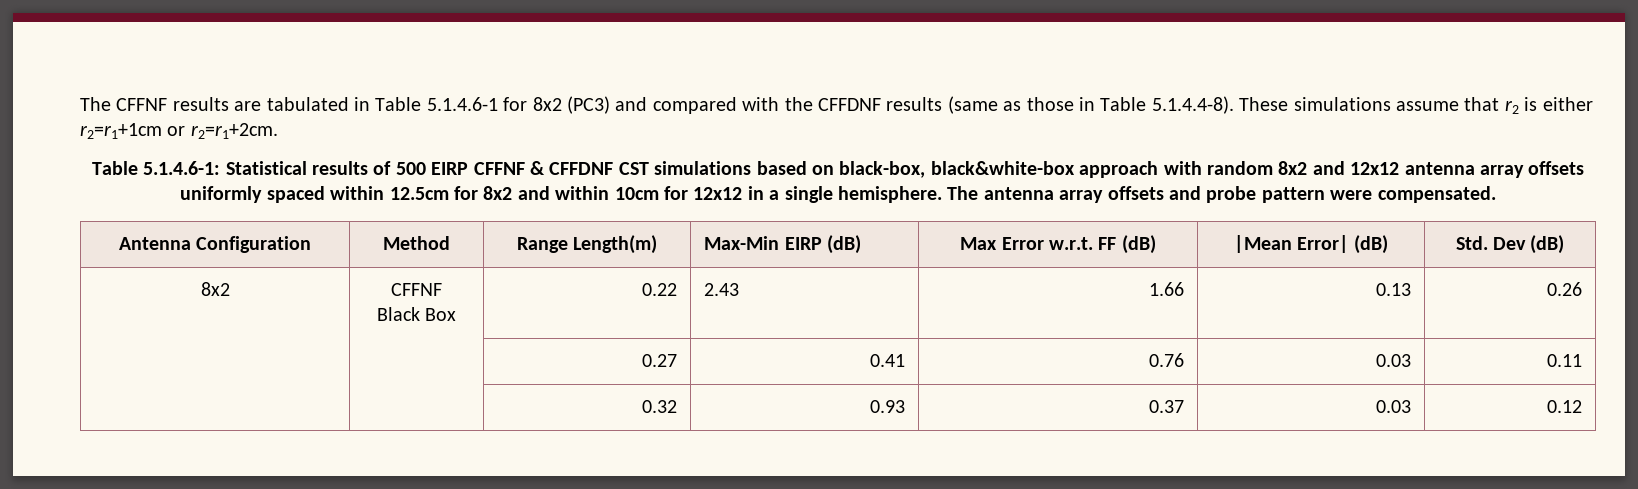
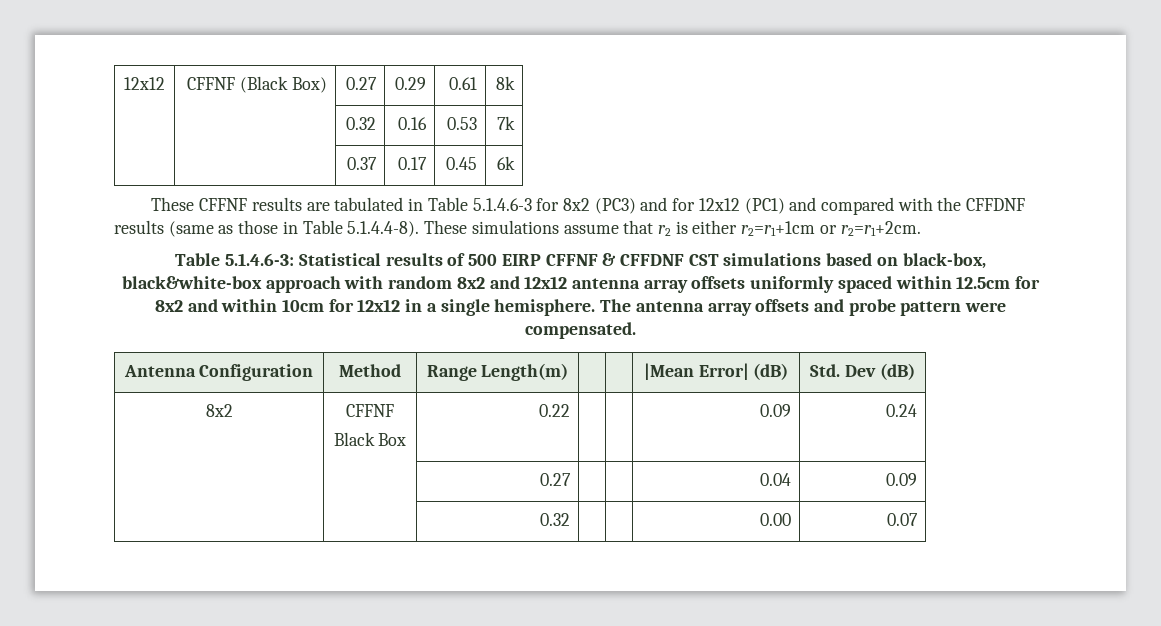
[80,97,111,111] The -> [124,77,165,90] [187,76,327,93] [345,77,377,90] [394,77,426,90] [448,77,477,90] [495,76,515,90] [345,117,376,130] [397,117,427,130] [446,117,477,130] [496,116,515,130] [346,157,377,170] [397,157,427,170] [445,157,477,170] [496,156,515,170] [151,197,195,211] 12x12 | CFFNF (Black Box) | 0.27 | 0.29 | 0.61 | 8k // | | 0.32 | 0.16 | 0.53 | 7k // | | 0.37 | 0.17 | 0.45 | 6k // These
[426,97,498,111] 5.1.4.6-1 -> [472,198,532,211] 5.1.4.6-3
(648, 104) none -> [672,197,817,214] for 12x12 (PC1) and
[143,161,221,175] 5.1.4.6-1: -> [225,253,295,266] 5.1.4.6-3:
[704,235,862,254] [960,235,1156,254] Max-Min EIRP (dB) | Max Error w.r.t. FF (dB) -> (569, 372) |
[704,283,740,296] [1148,282,1184,296] [1375,283,1411,296] [1546,282,1582,296] [641,354,677,367] [869,354,905,367] [1148,353,1184,367] [1375,354,1411,367] [1546,354,1582,367] [641,400,677,413] [869,400,905,413] [1148,400,1184,413] [1375,400,1411,413] [1546,400,1582,413] 2.43 | 1.66 | 0.13 | 0.26 // | | 0.27 | 0.41 | 0.76 | 0.03 | 0.11 // | | 0.32 | 0.93 | 0.37 | 0.03 | 0.12 -> [759,404,791,417] [885,404,917,417] [539,473,571,486] [759,473,791,486] [885,473,917,486] [539,513,570,526] [759,513,791,526] [886,513,918,526] | | 0.09 | 0.24 // | | 0.27 | | | 0.04 | 0.09 // | | 0.32 | | | 0.00 | 0.07

